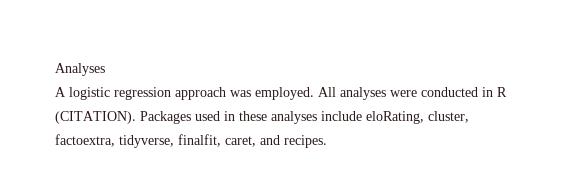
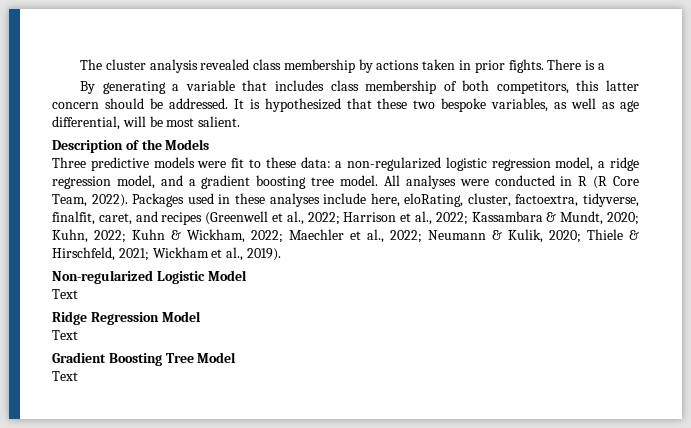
[55,63,105,76] [55,87,314,100] Analyses // A logistic regression approach was employed. -> [79,59,605,73] [79,80,639,94] [52,98,639,112] [52,116,241,130] [52,139,210,153] [52,157,639,171] [52,175,379,189] The cluster analysis revealed class membership by actions taken in prior fights. There is a // By generating a variable that includes class membership of both competitors, this latter concern should be addressed. It is hypothesized that these two bespoke variables, as well as age differential, will be most salient. // Description of the Models // Three predictive models were fit to these data: a non-regularized logistic regression model, a ridge regression model, and a gradient boosting tree model.
[55,111,136,124] (CITATION). -> [593,176,640,189] [52,194,128,207] (R Core Team, 2022).
(362, 116) none -> [370,193,400,207] here,
[284,135,327,148] recipes. -> [161,211,639,225] [52,229,639,243] [52,247,281,261] [52,270,247,284] [52,289,78,299] [52,311,201,325] [52,330,78,340] [52,352,237,366] [52,371,78,381] recipes (Greenwell et al., 2022; Harrison et al., 2022; Kassambara & Mundt, 2020; Kuhn, 2022; Kuhn & Wickham, 2022; Maechler et al., 2022; Neumann & Kulik, 2020; Thiele & Hirschfeld, 2021; Wickham et al., 2019). // Non-regularized Logistic Model // Text // Ridge Regression Model // Text // Gradient Boosting Tree Model // Text

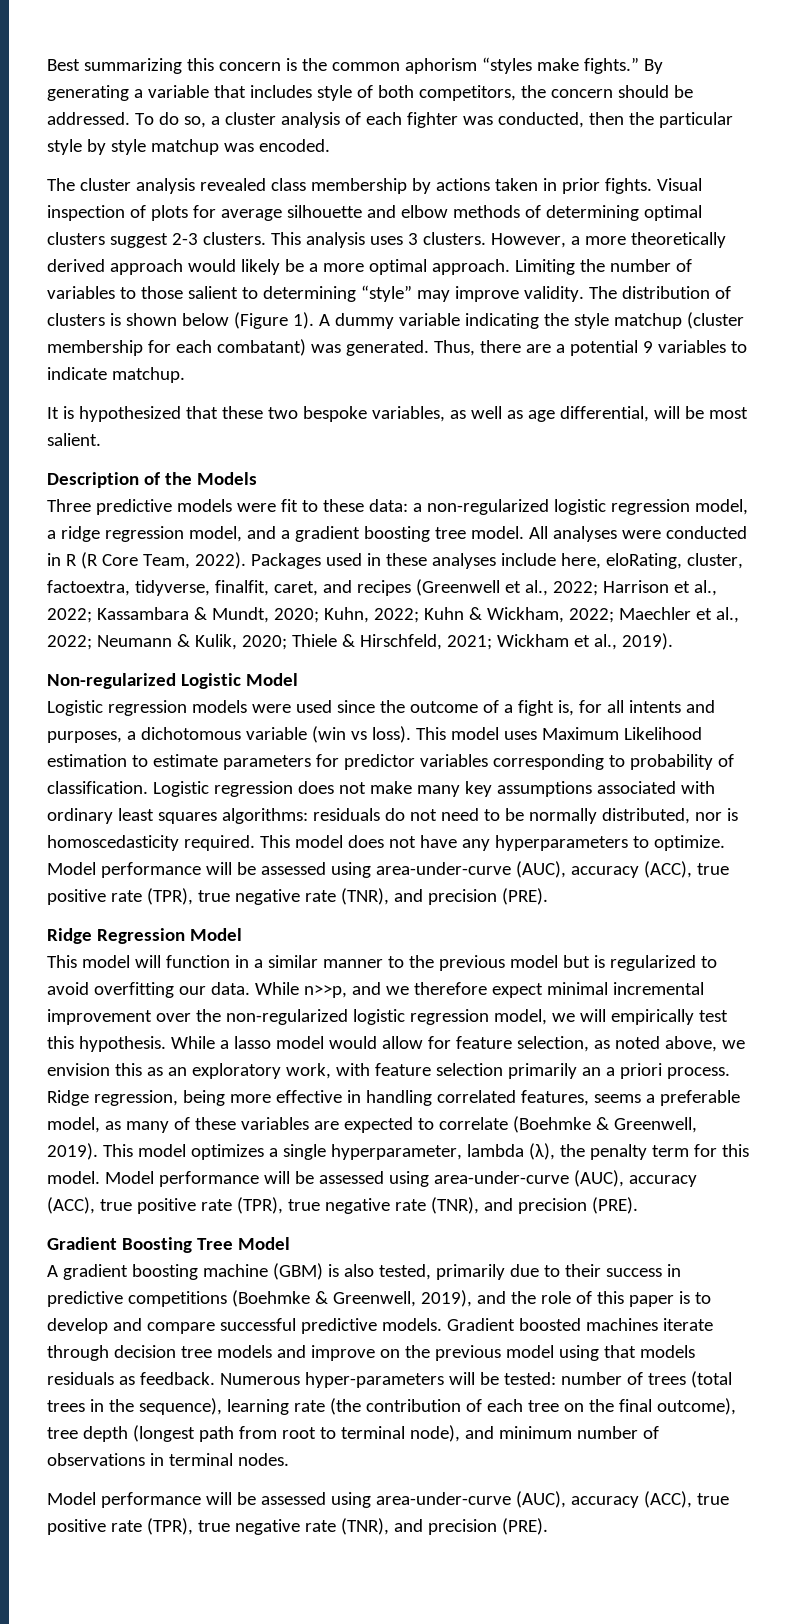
(79, 64) none -> [47,57,663,74] [47,85,693,101] [47,112,733,128] [47,139,330,155] Best summarizing this concern is the common aphorism “styles make fights.” By generating a variable that includes style of both competitors, the concern should be addressed. To do so, a cluster analysis of each fighter was conducted, then the particular style by style matchup was encoded. //
[547,59,605,70] [79,80,639,94] [52,98,228,109] There is a // By generating a variable that includes class membership of both competitors, this latter concern should be addressed. -> [656,178,702,191] [47,205,702,221] [47,232,726,248] [47,259,692,275] [47,285,731,302] [47,312,744,329] [47,339,747,356] [47,367,185,383] Visual inspection of plots for average silhouette and elbow methods of determining optimal clusters suggest 2-3 clusters. This analysis uses 3 clusters. However, a more theoretically derived approach would likely be a more optimal approach. Limiting the number of variables to those salient to determining “style” may improve validity. The distribution of clusters is shown below (Figure 1). A dummy variable indicating the style matchup (cluster membership for each combatant) was generated. Thus, there are a potential 9 variables to indicate matchup. //
[52,289,78,299] [52,311,201,325] [52,330,78,340] [52,352,237,366] [52,371,78,381] Text // Ridge Regression Model // Text // Gradient Boosting Tree Model // Text -> [47,700,715,716] [47,726,702,743] [47,754,734,770] [47,781,715,797] [47,808,738,824] [47,835,725,851] [47,861,729,878] [47,888,548,905] [47,928,242,944] [47,955,717,971] [47,982,704,998] [47,1009,728,1025] [47,1036,745,1052] [47,1063,730,1079] [47,1090,740,1106] [47,1116,697,1133] [47,1143,749,1160] [47,1170,697,1187] [47,1197,638,1214] [47,1237,290,1253] [47,1263,681,1280] [47,1290,711,1307] [47,1318,713,1334] [47,1345,695,1361] [47,1371,732,1388] [47,1398,736,1415] [47,1425,659,1442] [47,1453,289,1466] [47,1491,729,1508] [47,1518,548,1535] Logistic regression models were used since the outcome of a fight is, for all intents and purposes, a dichotomous variable (win vs loss). This model uses Maximum Likelihood estimation to estimate parameters for predictor variables corresponding to probability of classification. Logistic regression does not make many key assumptions associated with ordinary least squares algorithms: residuals do not need to be normally distributed, nor is homoscedasticity required. This model does not have any hyperparameters to optimize. Model performance will be assessed using area-under-curve (AUC), accuracy (ACC), true positive rate (TPR), true negative rate (TNR), and precision (PRE). // Ridge Regression Model // This model will function in a similar manner to the previous model but is regularized to avoid overfitting our data. While n>>p, and we therefore expect minimal incremental improvement over the non-regularized logistic regression model, we will empirically test this hypothesis. While a lasso model would allow for feature selection, as noted above, we envision this as an exploratory work, with feature selection primarily an a priori process. Ridge regression, being more effective in handling correlated features, seems a preferable model, as many of these variables are expected to correlate (Boehmke & Greenwell, 2019). This model optimizes a single hyperparameter, lambda (λ), the penalty term for this model. Model performance will be assessed using area-under-curve (AUC), accuracy (ACC), true positive rate (TPR), true negative rate (TNR), and precision (PRE). // Gradient Boosting Tree Model // A gradient boosting machine (GBM) is also tested, primarily due to their success in predictive competitions (Boehmke & Greenwell, 2019), and the role of this paper is to develop and compare successful predictive models. Gradient boosted machines iterate through decision tree models and improve on the previous model using that models residuals as feedback. Numerous hyper-parameters will be tested: number of trees (total trees in the sequence), learning rate (the contribution of each tree on the final outcome), tree depth (longest path from root to terminal node), and minimum number of observations in terminal nodes. // Model performance will be assessed using area-under-curve (AUC), accuracy (ACC), true positive rate (TPR), true negative rate (TNR), and precision (PRE).

